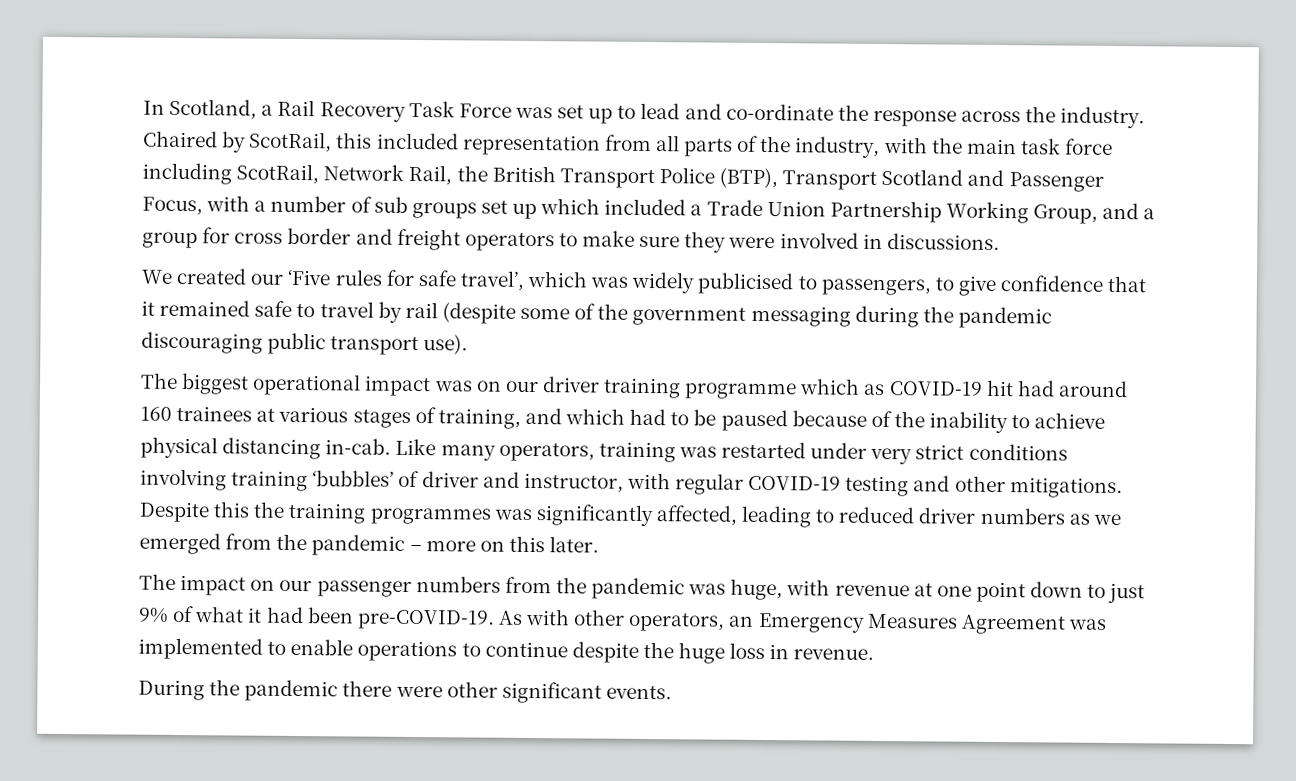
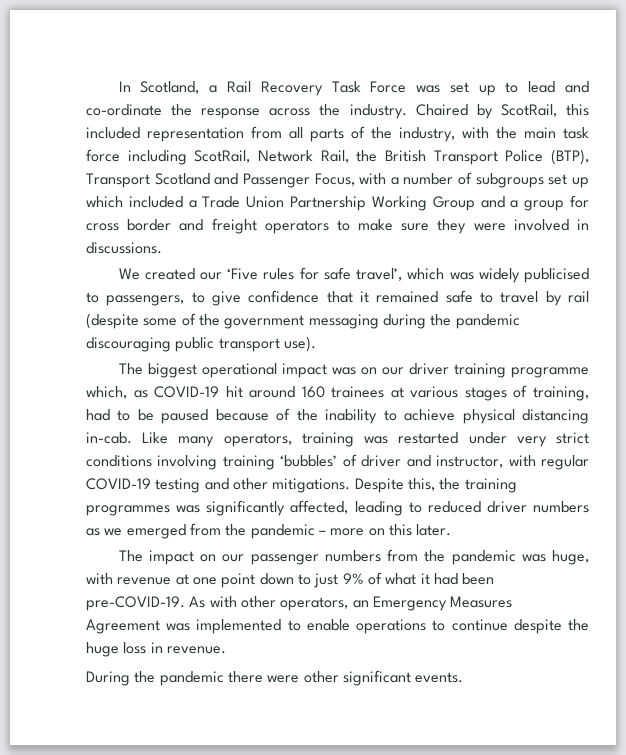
[373,196,477,219] sub groups -> [475,173,544,188] subgroups
[1033,204,1099,224] Group, -> [432,196,475,211] Group
[799,378,861,395] which -> [86,386,127,399] which,
[1016,380,1055,397] had -> (243, 392) none
[524,407,626,425] and which -> (590, 393) none
[213,501,251,518] this -> [407,478,435,491] this,

